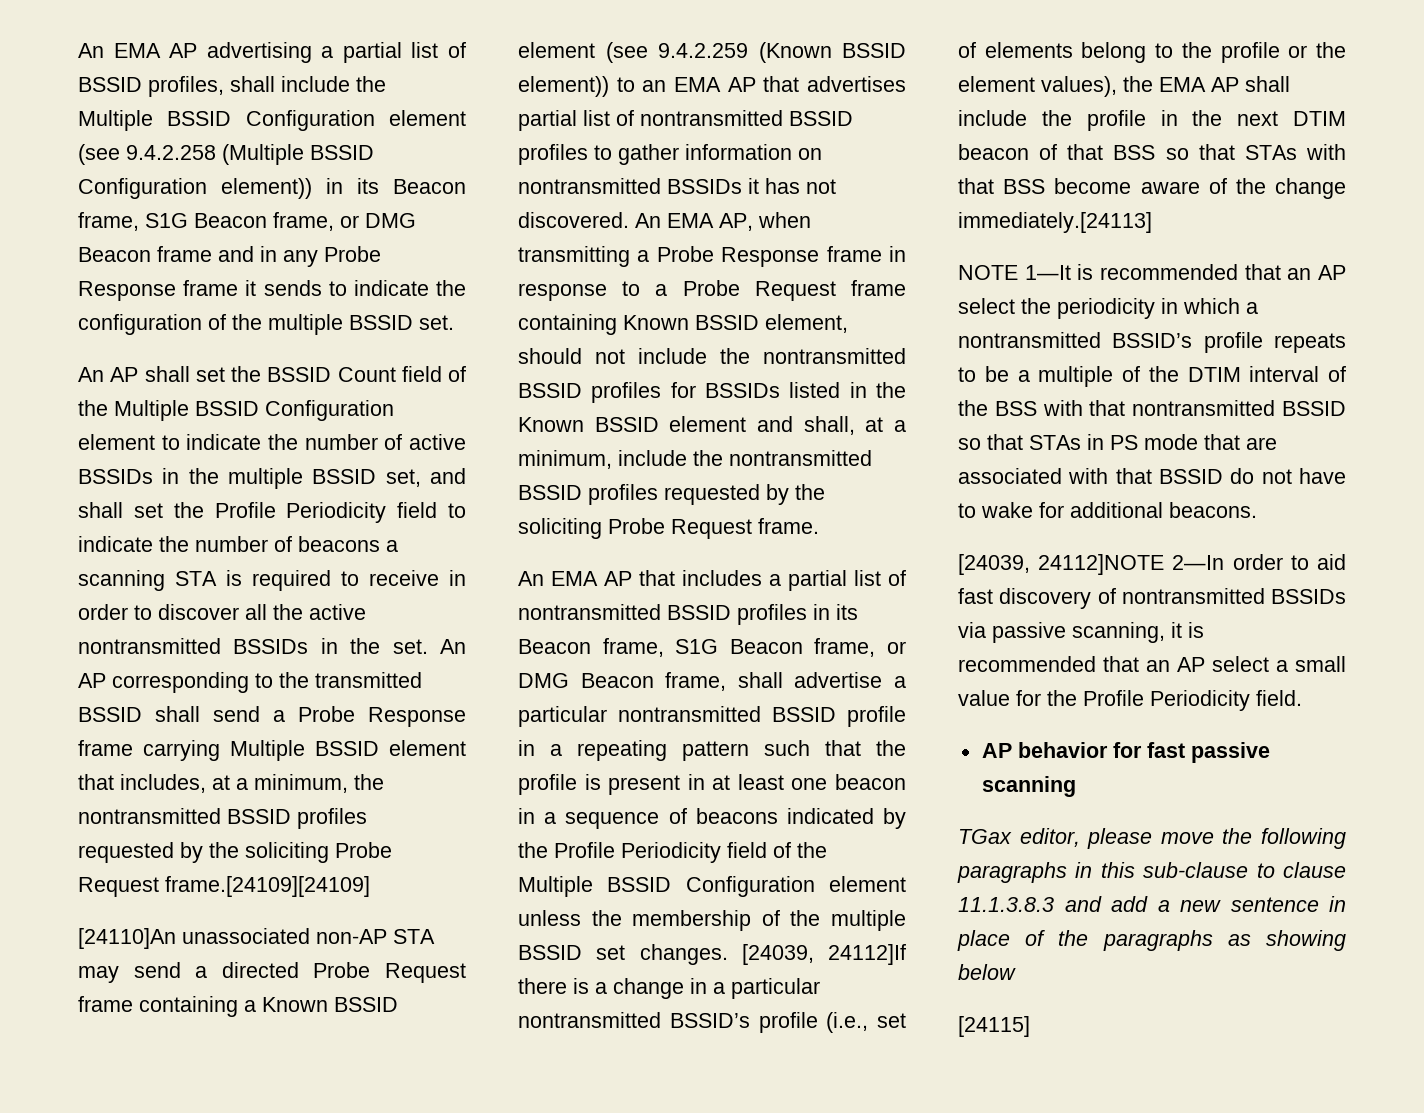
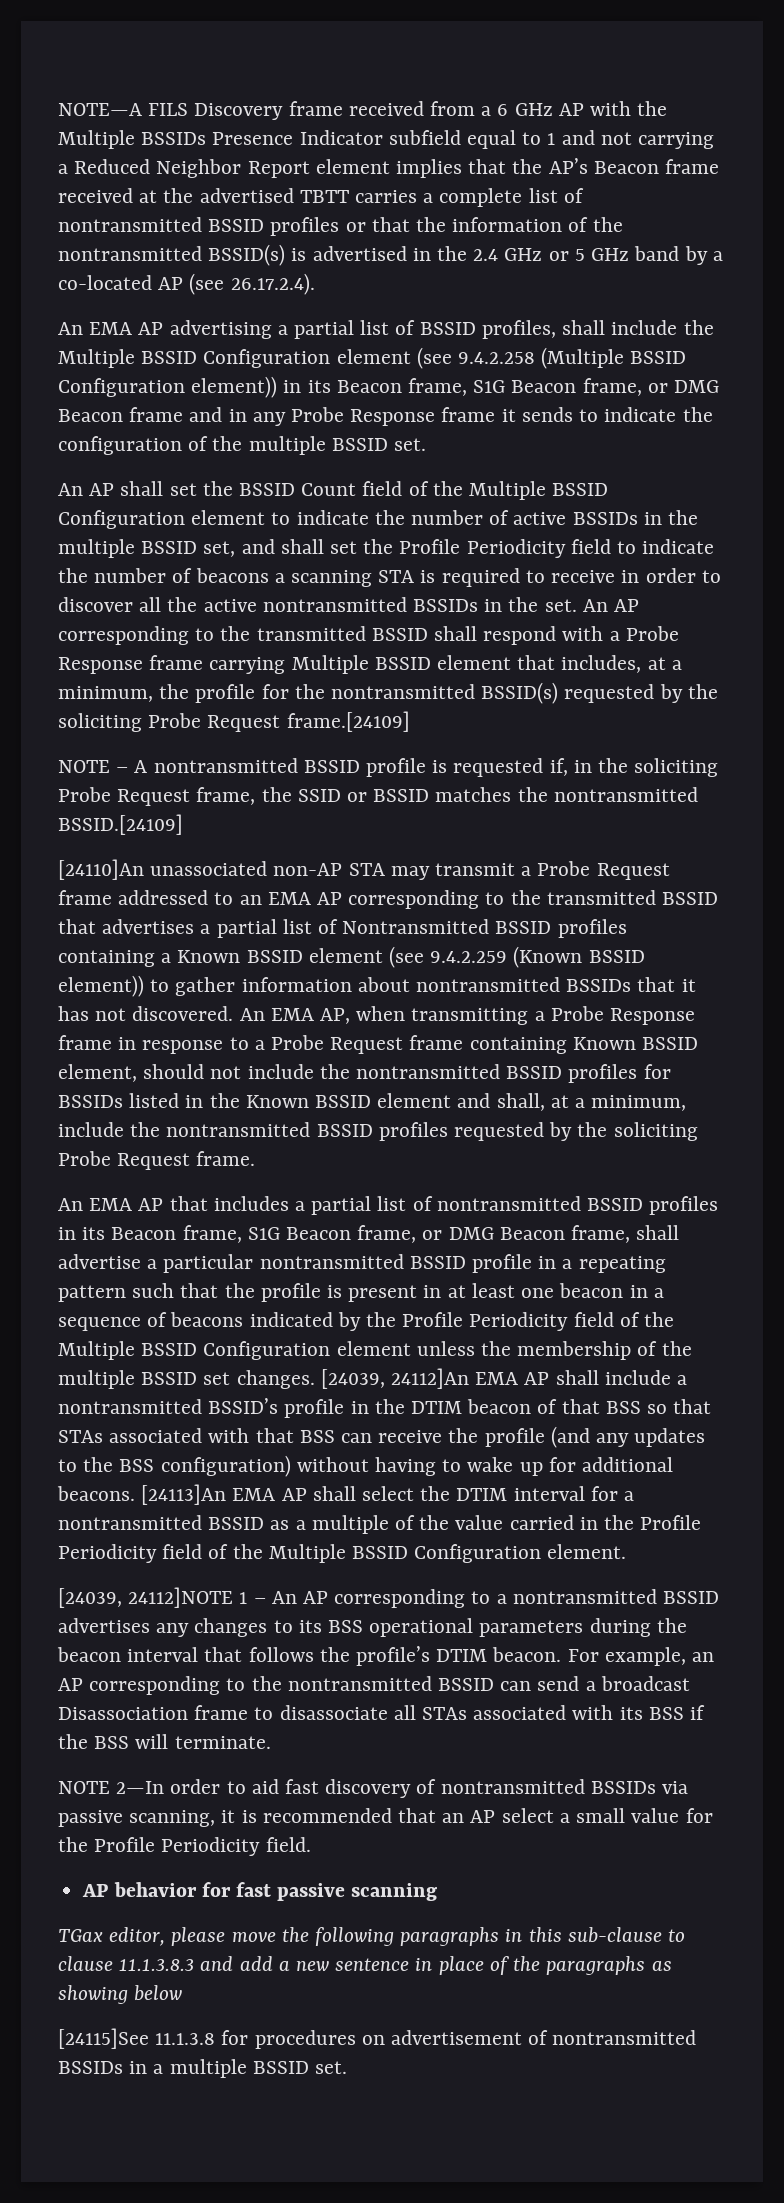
(78, 50) none -> [58,101,668,120] [58,130,715,149] [58,158,720,178] [58,188,584,207] [58,217,623,236] [58,244,723,266] [58,273,315,295] NOTE—A FILS Discovery frame received from a 6 GHz AP with the Multiple BSSIDs Presence Indicator subfield equal to 1 and not carrying a Reduced Neighbor Report element implies that the AP’s Beacon frame received at the advertised TBTT carries a complete list of nontransmitted BSSID profiles or that the information of the nontransmitted BSSID(s) is advertised in the 2.4 GHz or 5 GHz band by a co-located AP (see 26.17.2.4). //
[213,706,260,722] send -> [483,626,604,645] respond with
[78,808,367,829] [78,842,392,863] [78,876,370,897] nontransmitted BSSID profiles requested by the soliciting Probe Request frame.[24109][24109] -> [195,682,718,704] [58,711,410,732] [58,758,719,777] [58,787,698,806] [58,814,183,835] profile for the nontransmitted BSSID(s) requested by the soliciting Probe Request frame.[24109] // NOTE – A nontransmitted BSSID profile is requested if, in the soliciting Probe Request frame, the SSID or BSSID matches the nontransmitted BSSID.[24109]
[133,962,466,983] [78,996,133,1012] send a directed Probe Request frame -> [435,861,670,880] [58,890,719,909] [58,919,627,938] transmit a Probe Request frame addressed to an EMA AP corresponding to the transmitted BSSID that advertises a partial list of Nontransmitted BSSID profiles
[642,76,906,92] [518,110,853,131] [518,144,612,165] an EMA AP that advertises partial list of nontransmitted BSSID profiles to -> (170, 985) none
[798,148,822,160] [518,178,742,194] on nontransmitted BSSIDs -> [357,977,676,992] about nontransmitted BSSIDs that
[828,944,906,965] [518,978,820,999] [518,1012,906,1033] [958,42,1346,63] [958,76,1153,97] 24112]If there is a change in a particular nontransmitted BSSID’s profile (i.e., set of elements belong to the profile or the element values), the -> [391,1368,470,1389] 24112]An
[1041,110,1072,126] the -> [677,1375,688,1385] [58,1398,279,1414] a nontransmitted BSSID’s
[1237,111,1279,126] next -> (405, 1406) none
(1297, 152) none -> [109,1428,203,1443] associated
[1054,178,1346,199] [958,212,1152,233] [958,264,1346,280] [958,298,1258,319] [958,332,1346,353] [958,366,1346,387] [958,400,1346,416] [958,434,1277,450] [958,468,1346,484] [958,502,1257,518] [958,554,1165,575] become aware of the change immediately.[24113] // NOTE 1—It is recommended that an AP select the periodicity in which a nontransmitted BSSID’s profile repeats to be a multiple of the DTIM interval of the BSS with that nontransmitted BSSID so that STAs in PS mode that are associated with that BSSID do not have to wake for additional beacons. // [24039, 24112]NOTE -> [341,1426,706,1448] [58,1455,674,1477] [57,1484,635,1505] [58,1515,702,1534] [58,1544,627,1563] [58,1587,720,1608] [58,1618,687,1637] [57,1646,715,1666] [58,1676,690,1695] [58,1705,706,1720] [58,1734,271,1749] [58,1781,110,1794] can receive the profile (and any updates to the BSS configuration) without having to wake up for additional beacons. [24113]An EMA AP shall select the DTIM interval for a nontransmitted BSSID as a multiple of the value carried in the Profile Periodicity field of the Multiple BSSID Configuration element. // [24039, 24112]NOTE 1 – An AP corresponding to a nontransmitted BSSID advertises any changes to its BSS operational parameters during the beacon interval that follows the profile’s DTIM beacon. For example, an AP corresponding to the nontransmitted BSSID can send a broadcast Disassociation frame to disassociate all STAs associated with its BSS if the BSS will terminate. // NOTE
[958,1016,1030,1037] [24115] -> [58,2028,697,2049] [58,2059,348,2078] [24115]See 11.1.3.8 for procedures on advertisement of nontransmitted BSSIDs in a multiple BSSID set.

